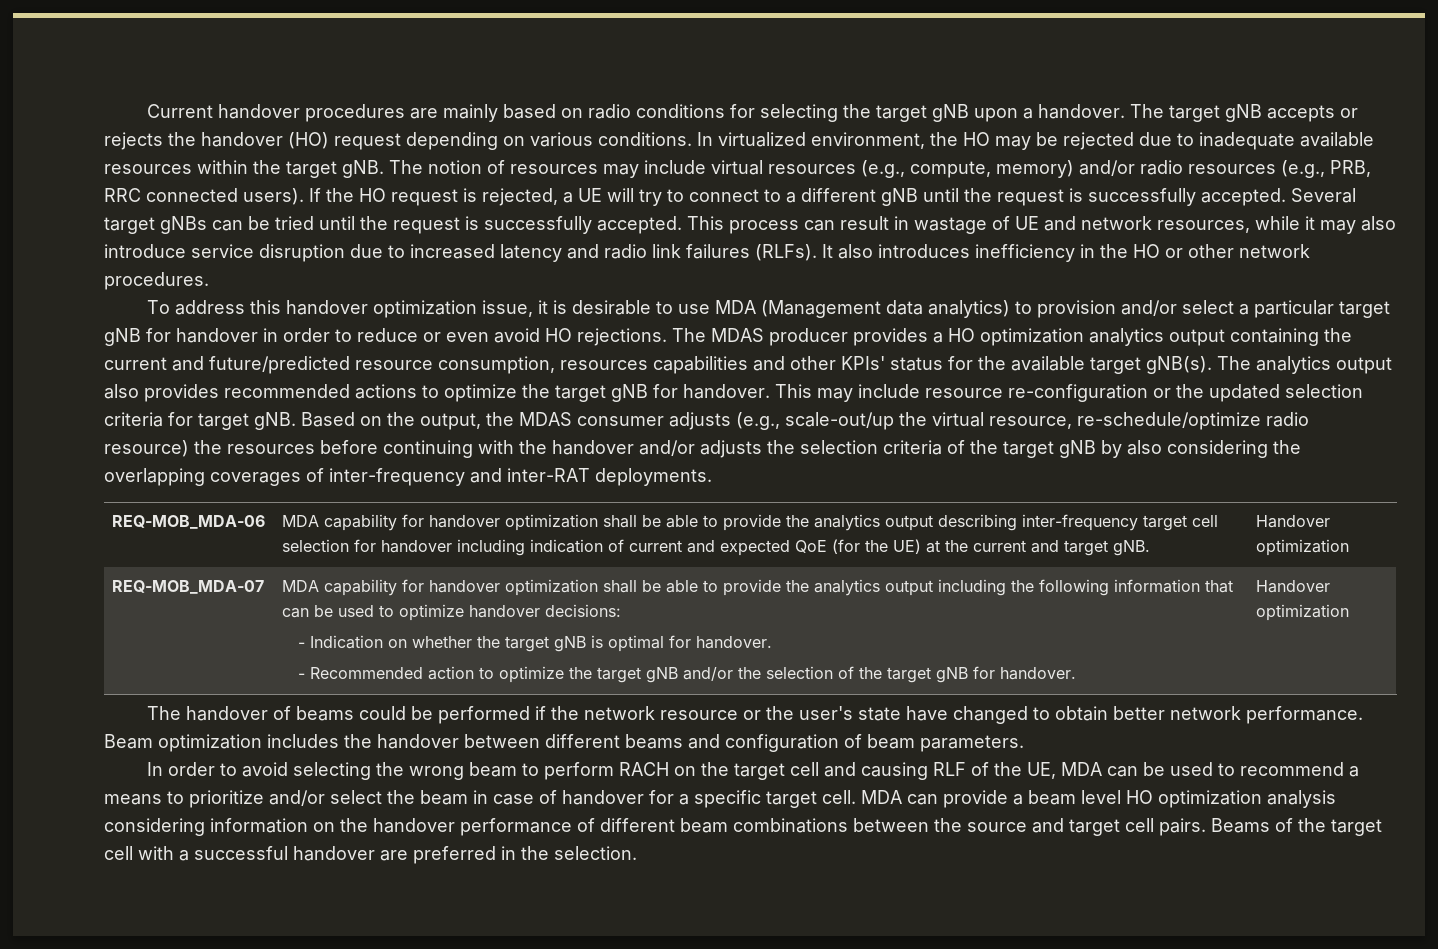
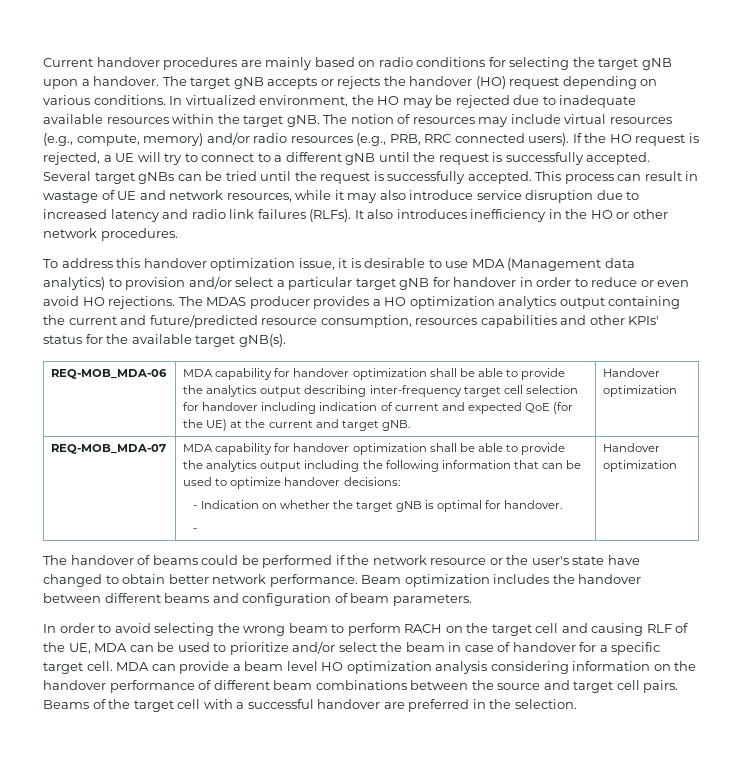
[1217,356,1392,374] [104,384,1363,402] [104,412,1309,430] [104,440,1301,458] [104,468,712,486] The analytics output also provides recommended actions to optimize the target gNB for handover. This may include resource re-configuration or the updated selection criteria for target gNB. Based on the output, the MDAS consumer adjusts (e.g., scale-out/up the virtual resource, re-schedule/optimize radio resource) the resources before continuing with the handover and/or adjusts the selection criteria of the target gNB by also considering the overlapping coverages of inter-frequency and inter-RAT deployments. -> (286, 340) none
[309,666,1076,683] Recommended action to optimize the target gNB and/or the selection of the target gNB for handover. -> (198, 530) none
[1240,762,1360,777] [104,791,184,805] recommend a means to -> (227, 647) none

